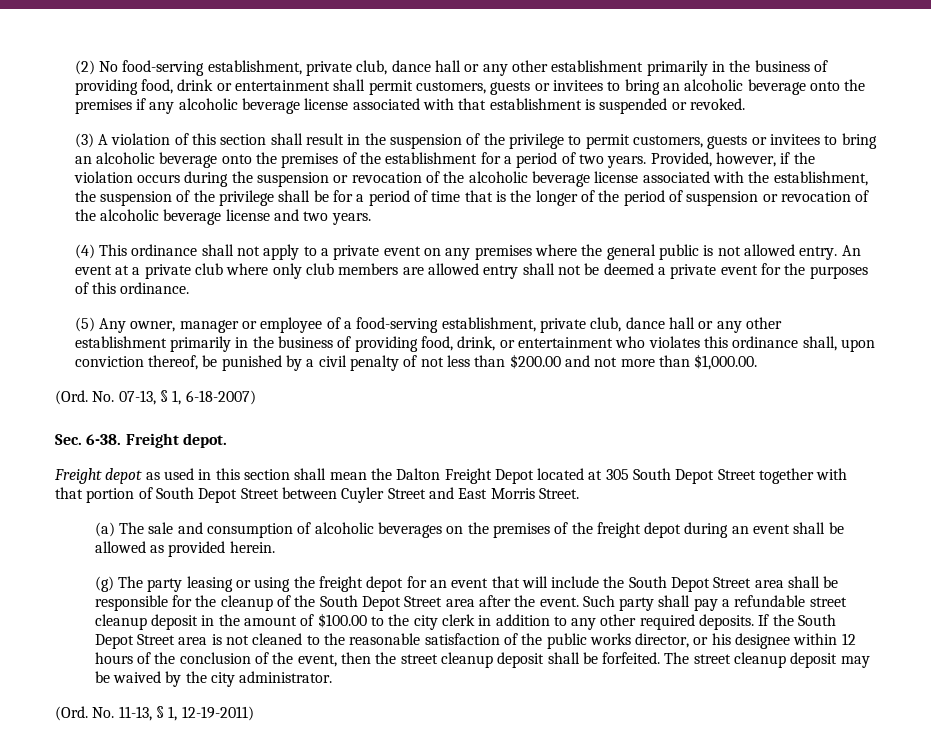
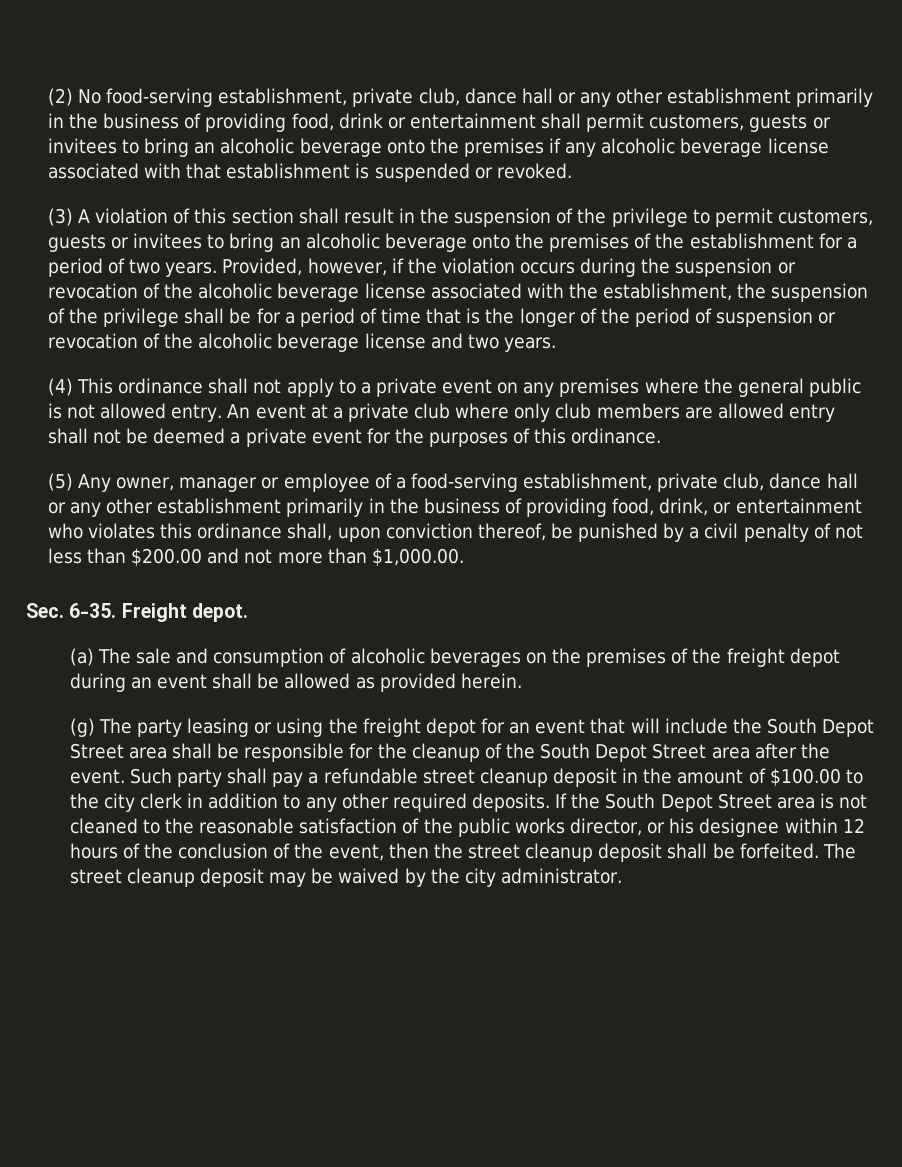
[55,390,256,405] // (Ord. No. 07-13, § 1, 6-18-2007) -> (464, 557) none
[86,434,122,445] 6-38. -> [69,603,117,618] 6-35.
[54,468,848,484] [55,487,579,503] // Freight depot as used in this section shall mean the Dalton Freight Depot located at 305 South Depot Street together with that portion of South Depot Street between Cuyler Street and East Morris Street. -> (248, 612) none
[55,706,254,721] // (Ord. No. 11-13, § 1, 12-19-2011) -> (622, 876) none

